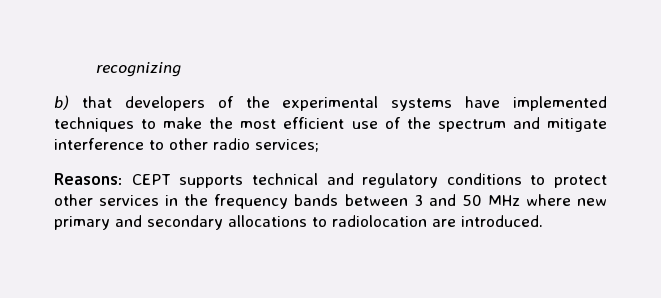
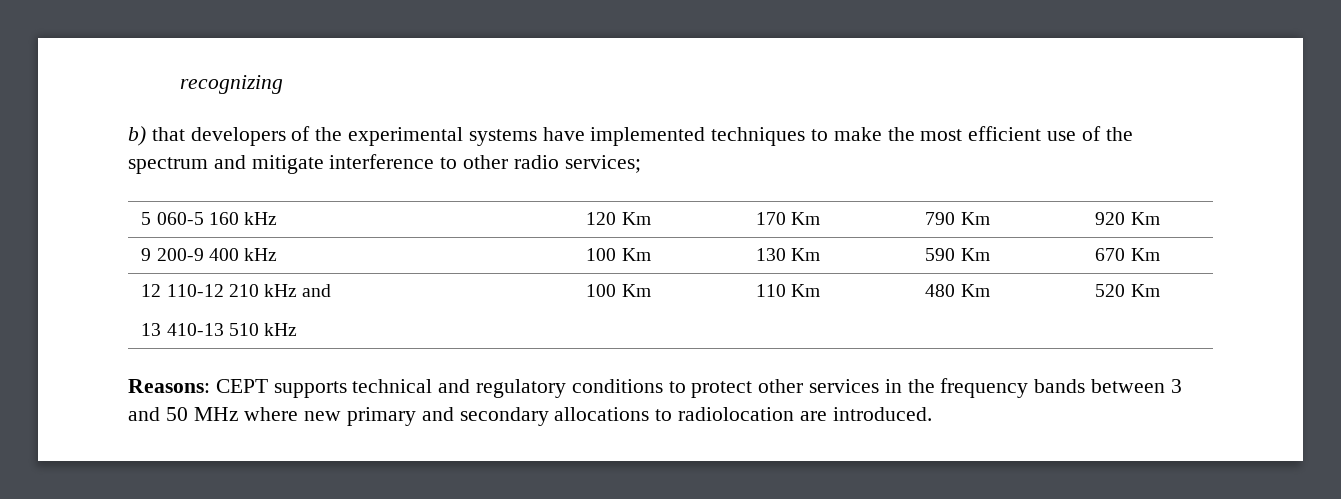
(319, 145) none -> [141,212,278,225] [586,212,651,225] [755,212,821,225] [925,212,990,225] [1095,212,1160,225] [141,248,278,261] [586,248,651,261] [755,248,821,261] [925,248,990,261] [1095,248,1160,261] [141,284,332,297] [141,323,298,336] [586,284,651,297] [755,284,821,297] [925,284,990,297] [1095,284,1160,297] // 5 060-5 160 kHz | 120 Km | 170 Km | 790 Km | 920 Km // 9 200-9 400 kHz | 100 Km | 130 Km | 590 Km | 670 Km // 12 110-12 210 kHz and // 13 410-13 510 kHz | 100 Km | 110 Km | 480 Km | 520 Km

